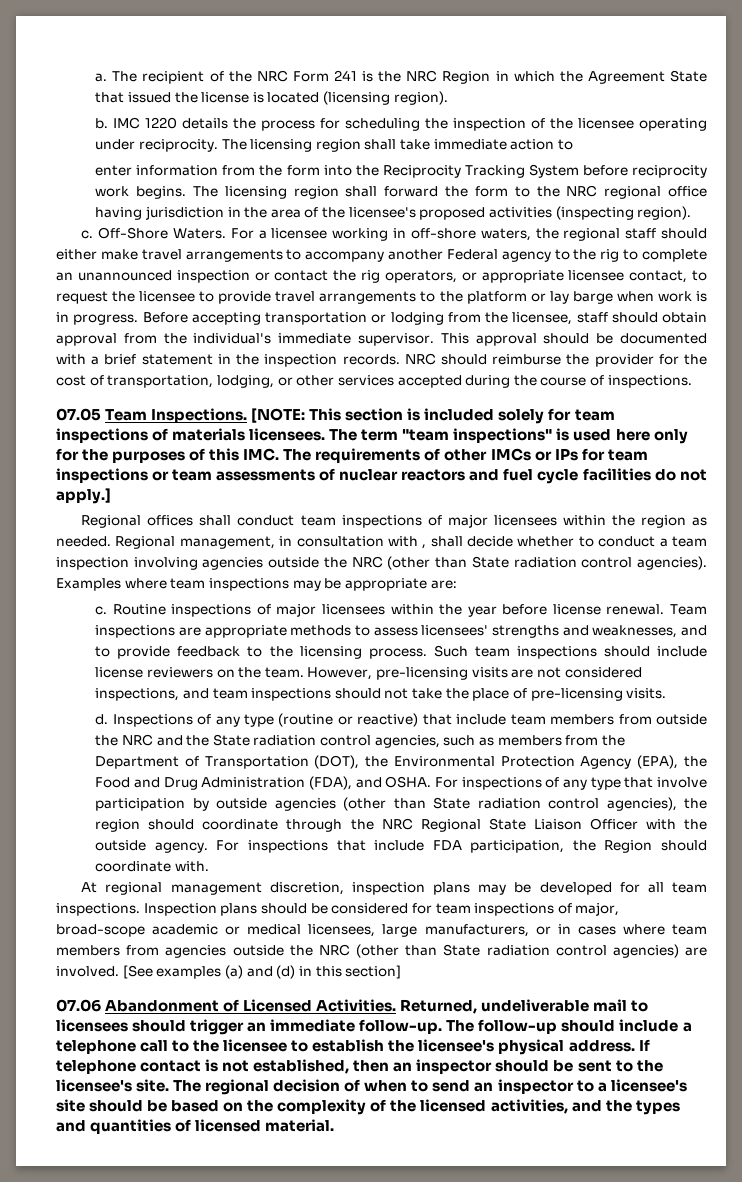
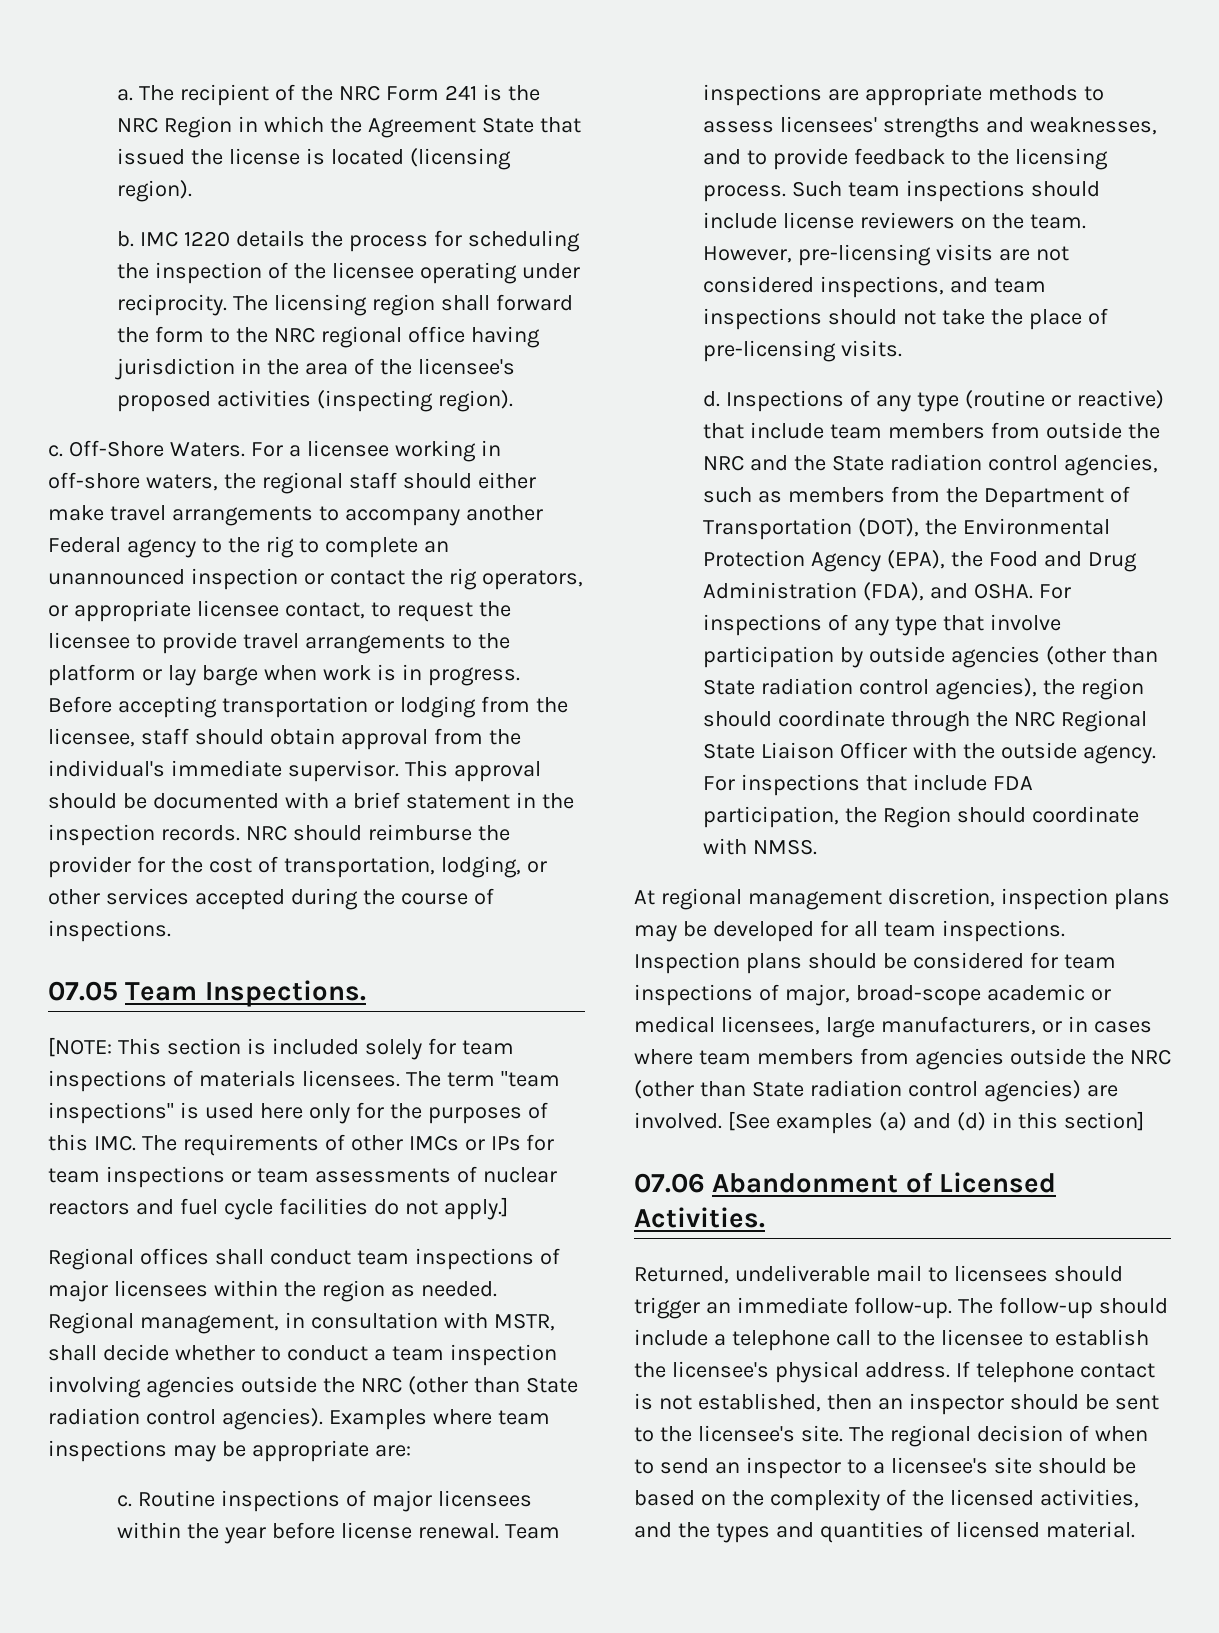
[400,139,574,150] [95,164,707,178] [95,186,378,199] take immediate action to // enter information from the form into the Reciprocity Tracking System before reciprocity work begins. The licensing region shall -> (491, 303) none
(248, 415) none -> (366, 993) //
[422,544,427,549] , -> [493,1313,555,1331] MSTR,
[174,861,209,872] with. -> [703,838,818,855] with NMSS.
(397, 1005) none -> (765, 1217) //

